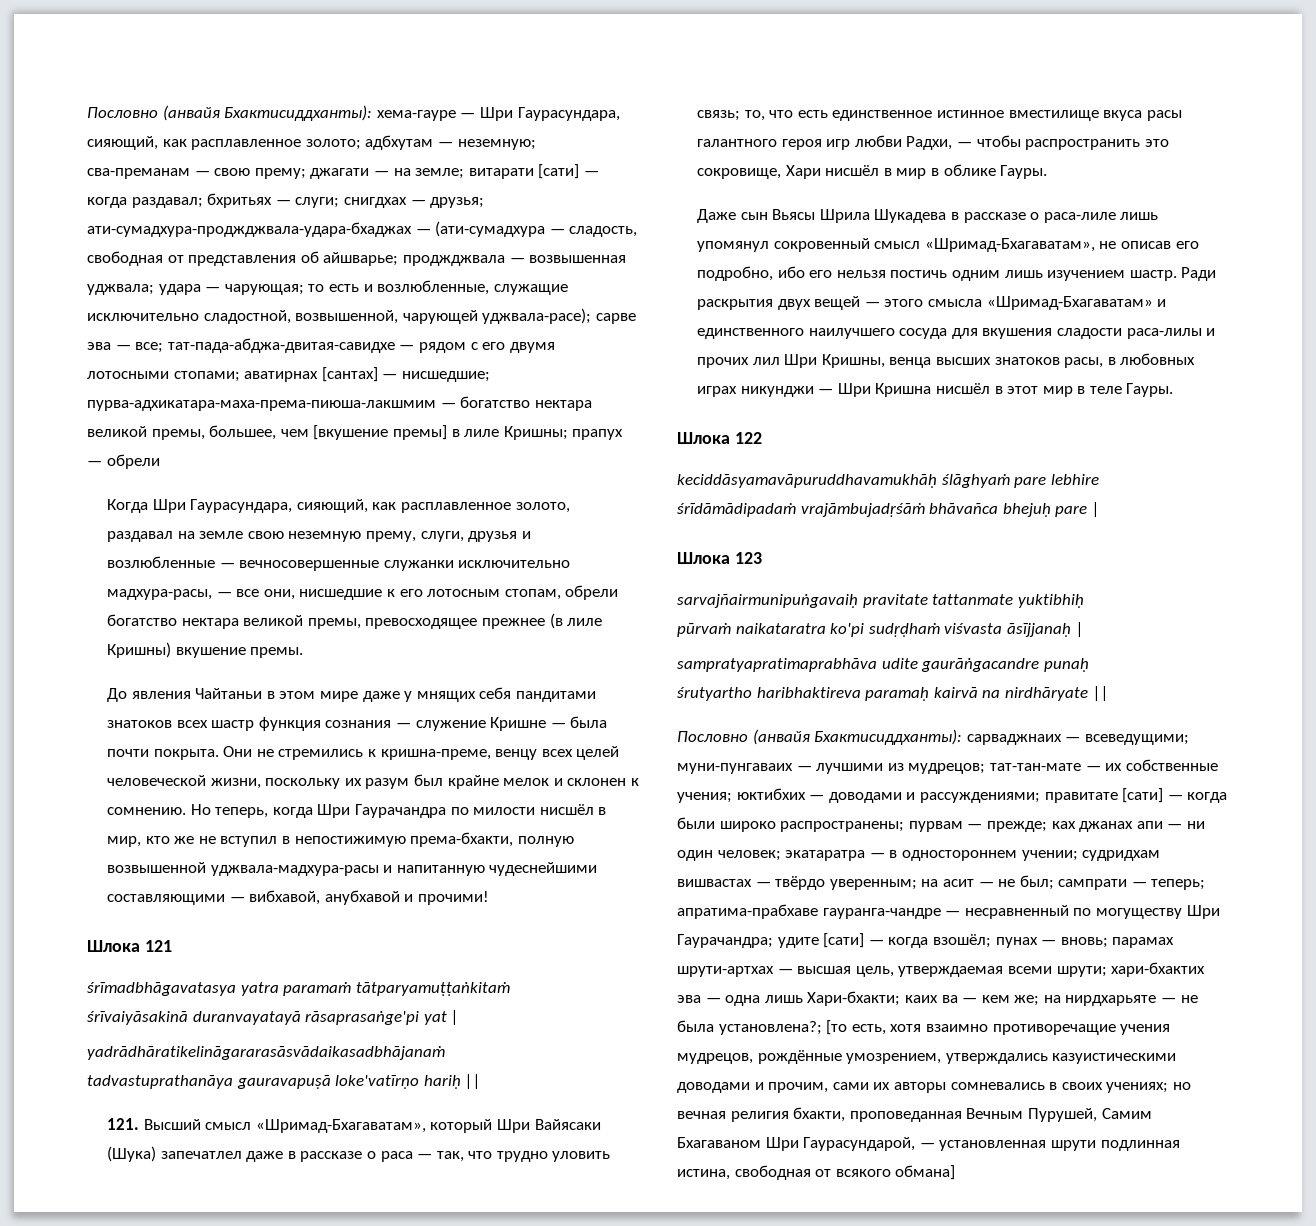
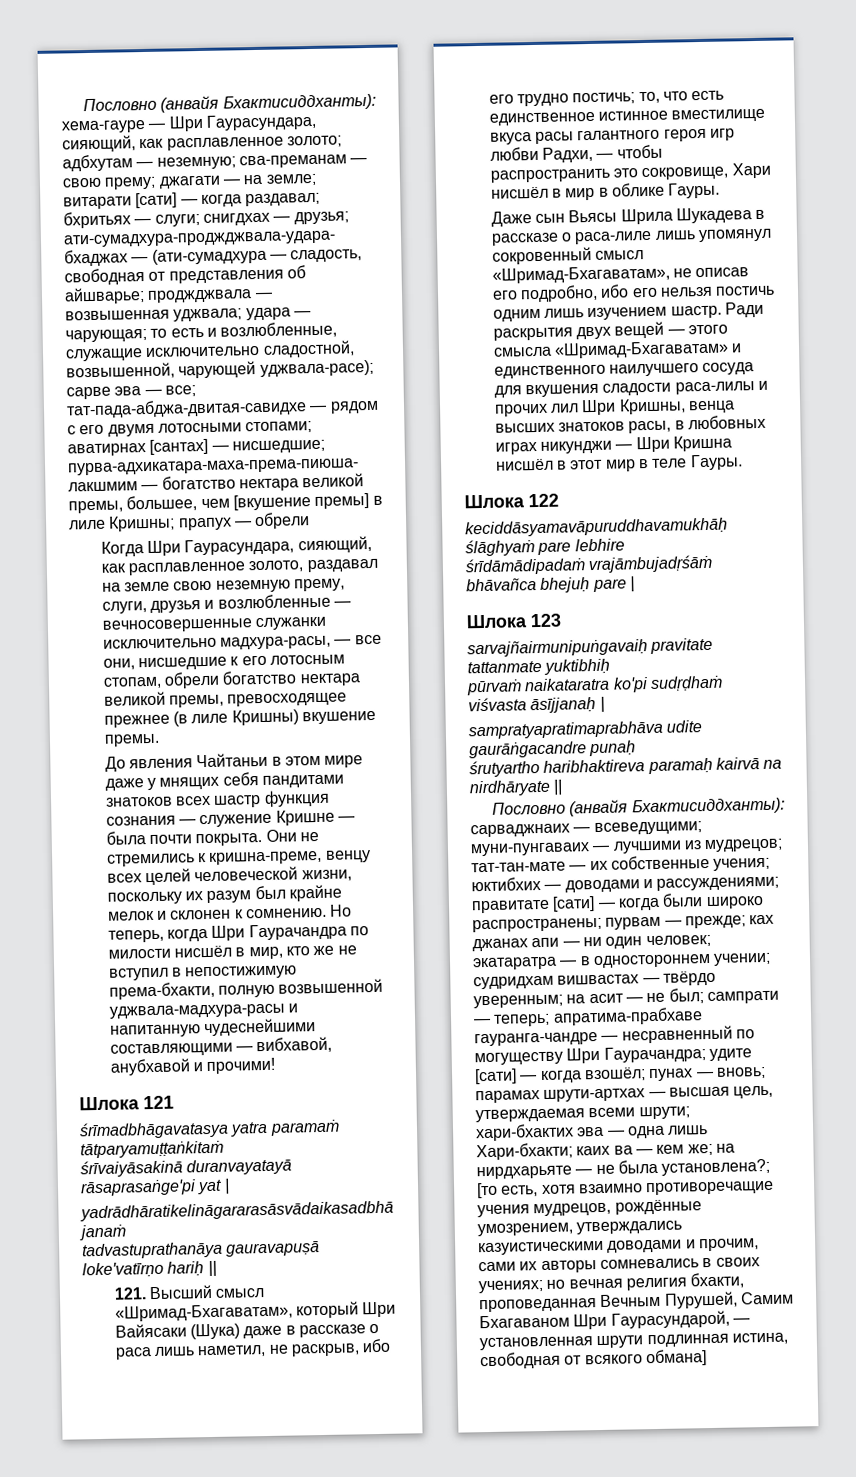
[160,1151,242,1159] запечатлел -> (241, 1331) none
[417,1151,611,1162] [696,110,740,121] — так, что трудно уловить связь; -> [154,1338,392,1358] [488,92,636,107] лишь наметил, не раскрыв, ибо его трудно постичь;

